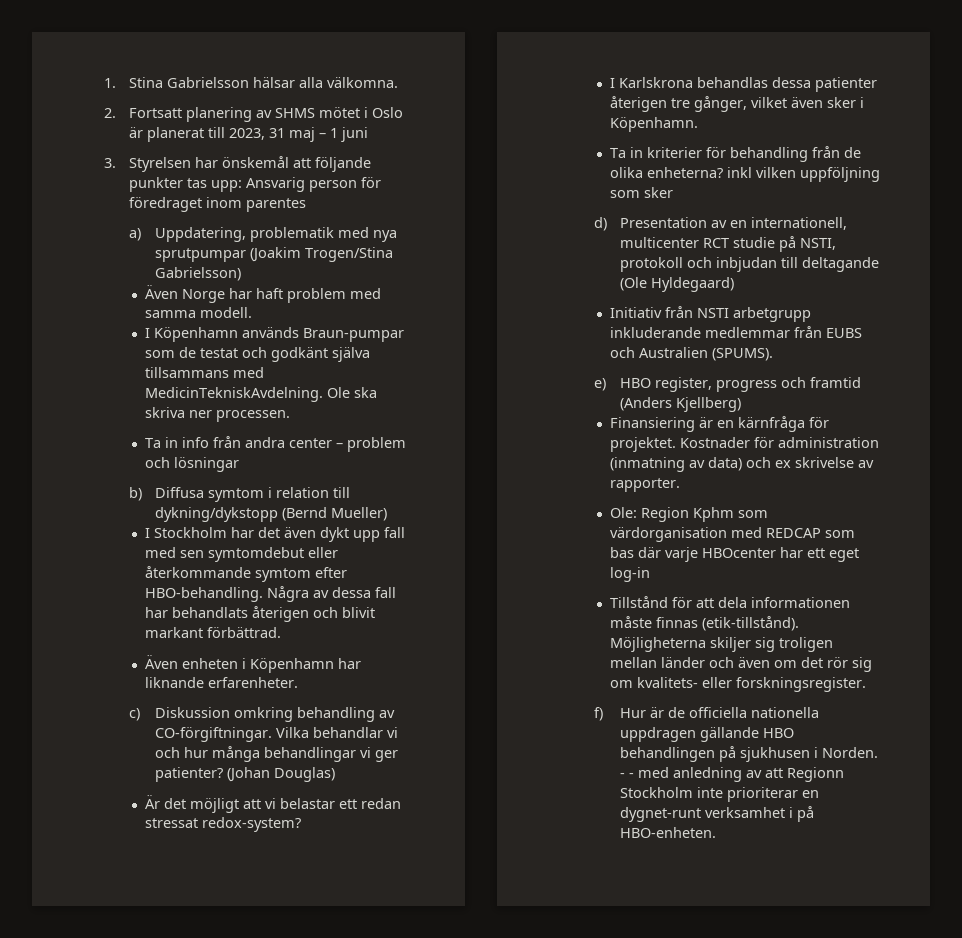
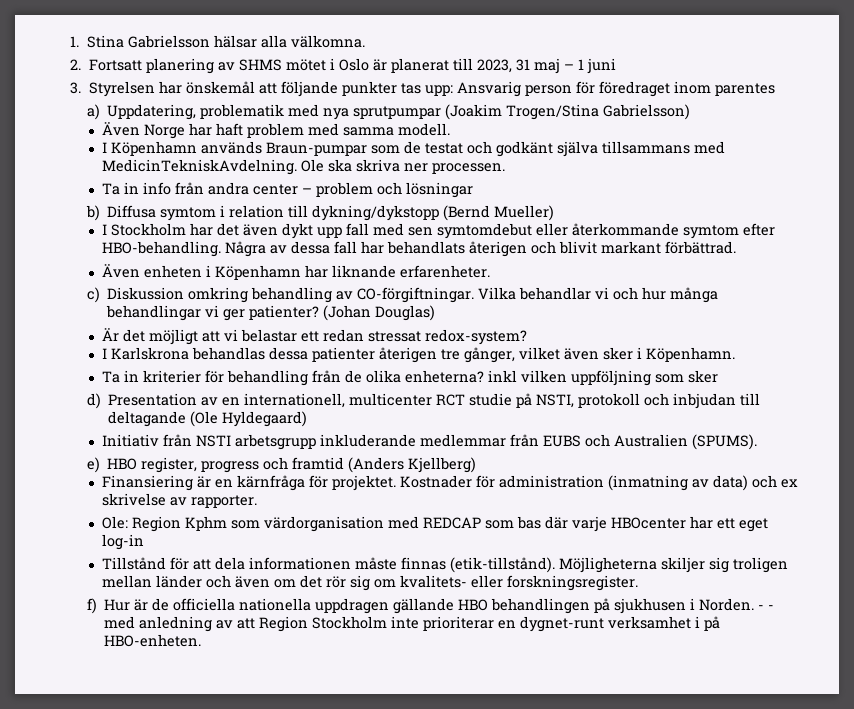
[733,307,812,322] arbetgrupp -> [235,434,317,450] arbetsgrupp
[786,767,844,782] Regionn -> [258,616,308,632] Region

